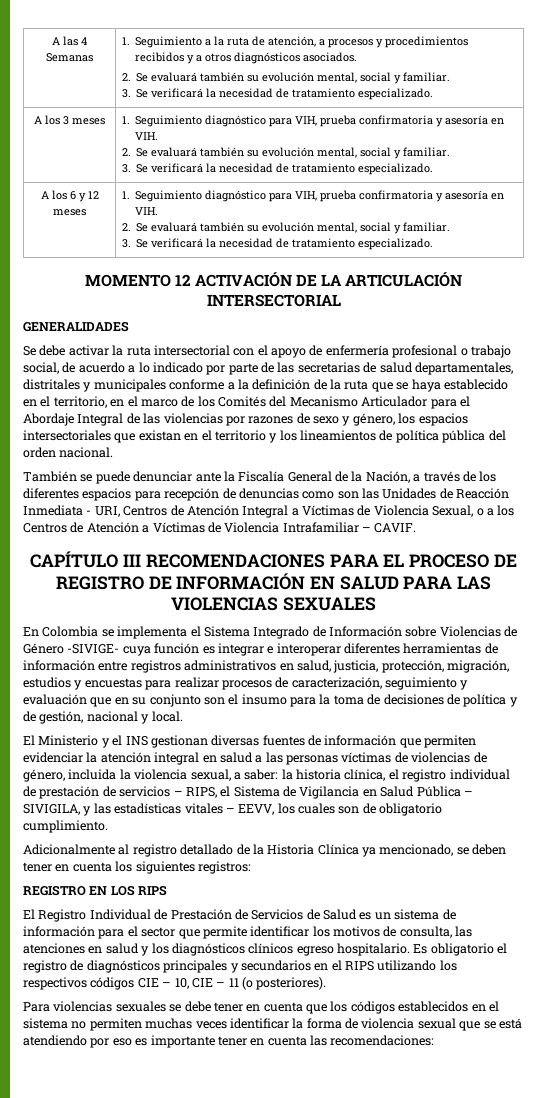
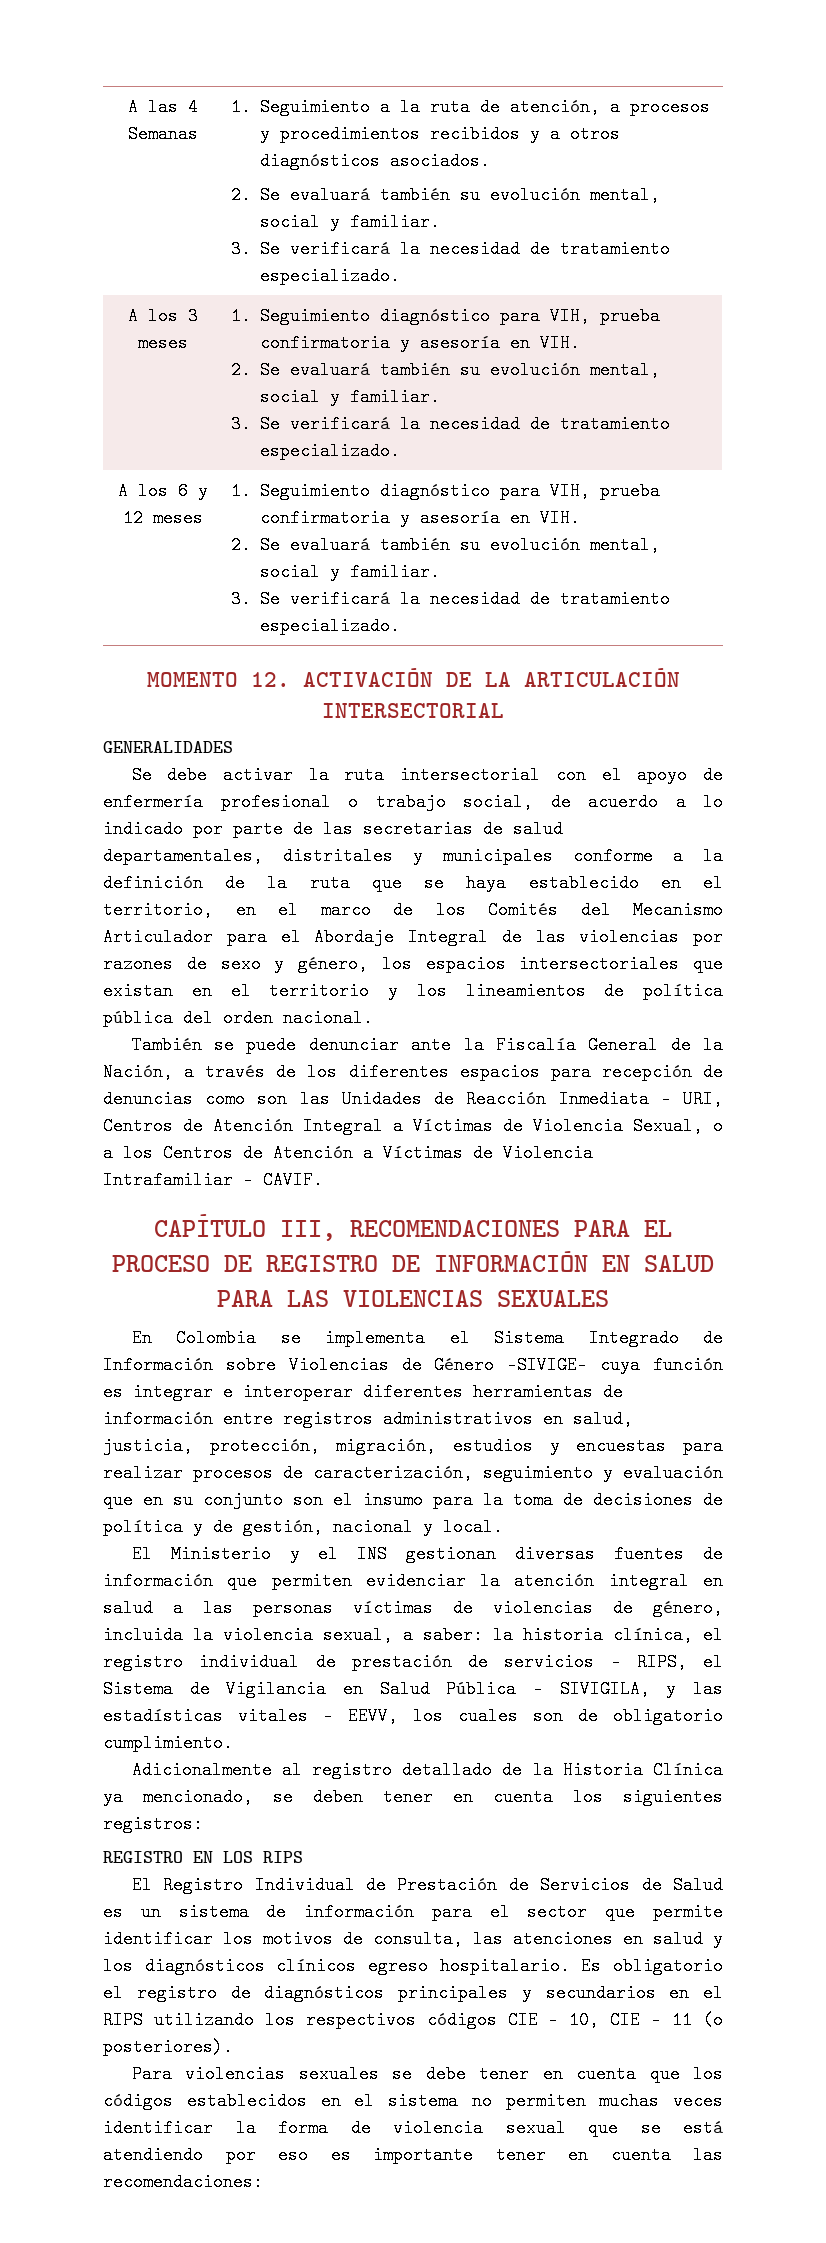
[174,274,191,286] 12 -> [250,672,290,687] 12.
[123,554,142,567] III -> [280,1220,336,1241] III,

